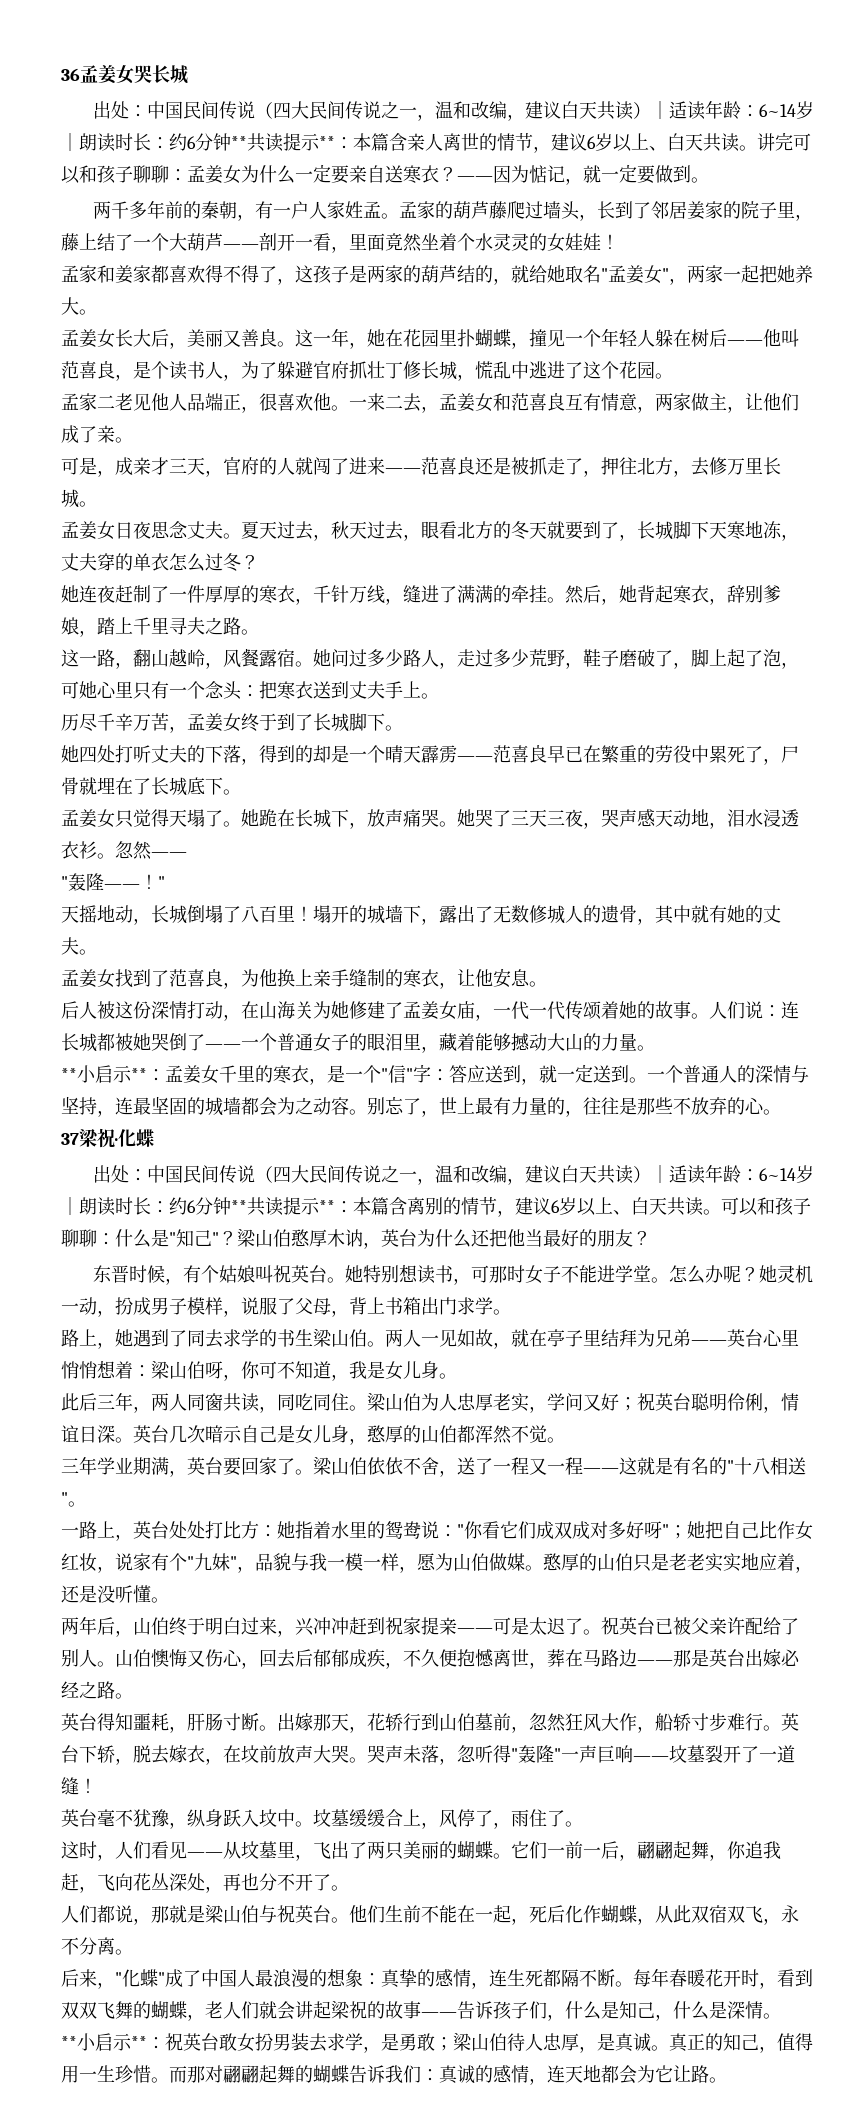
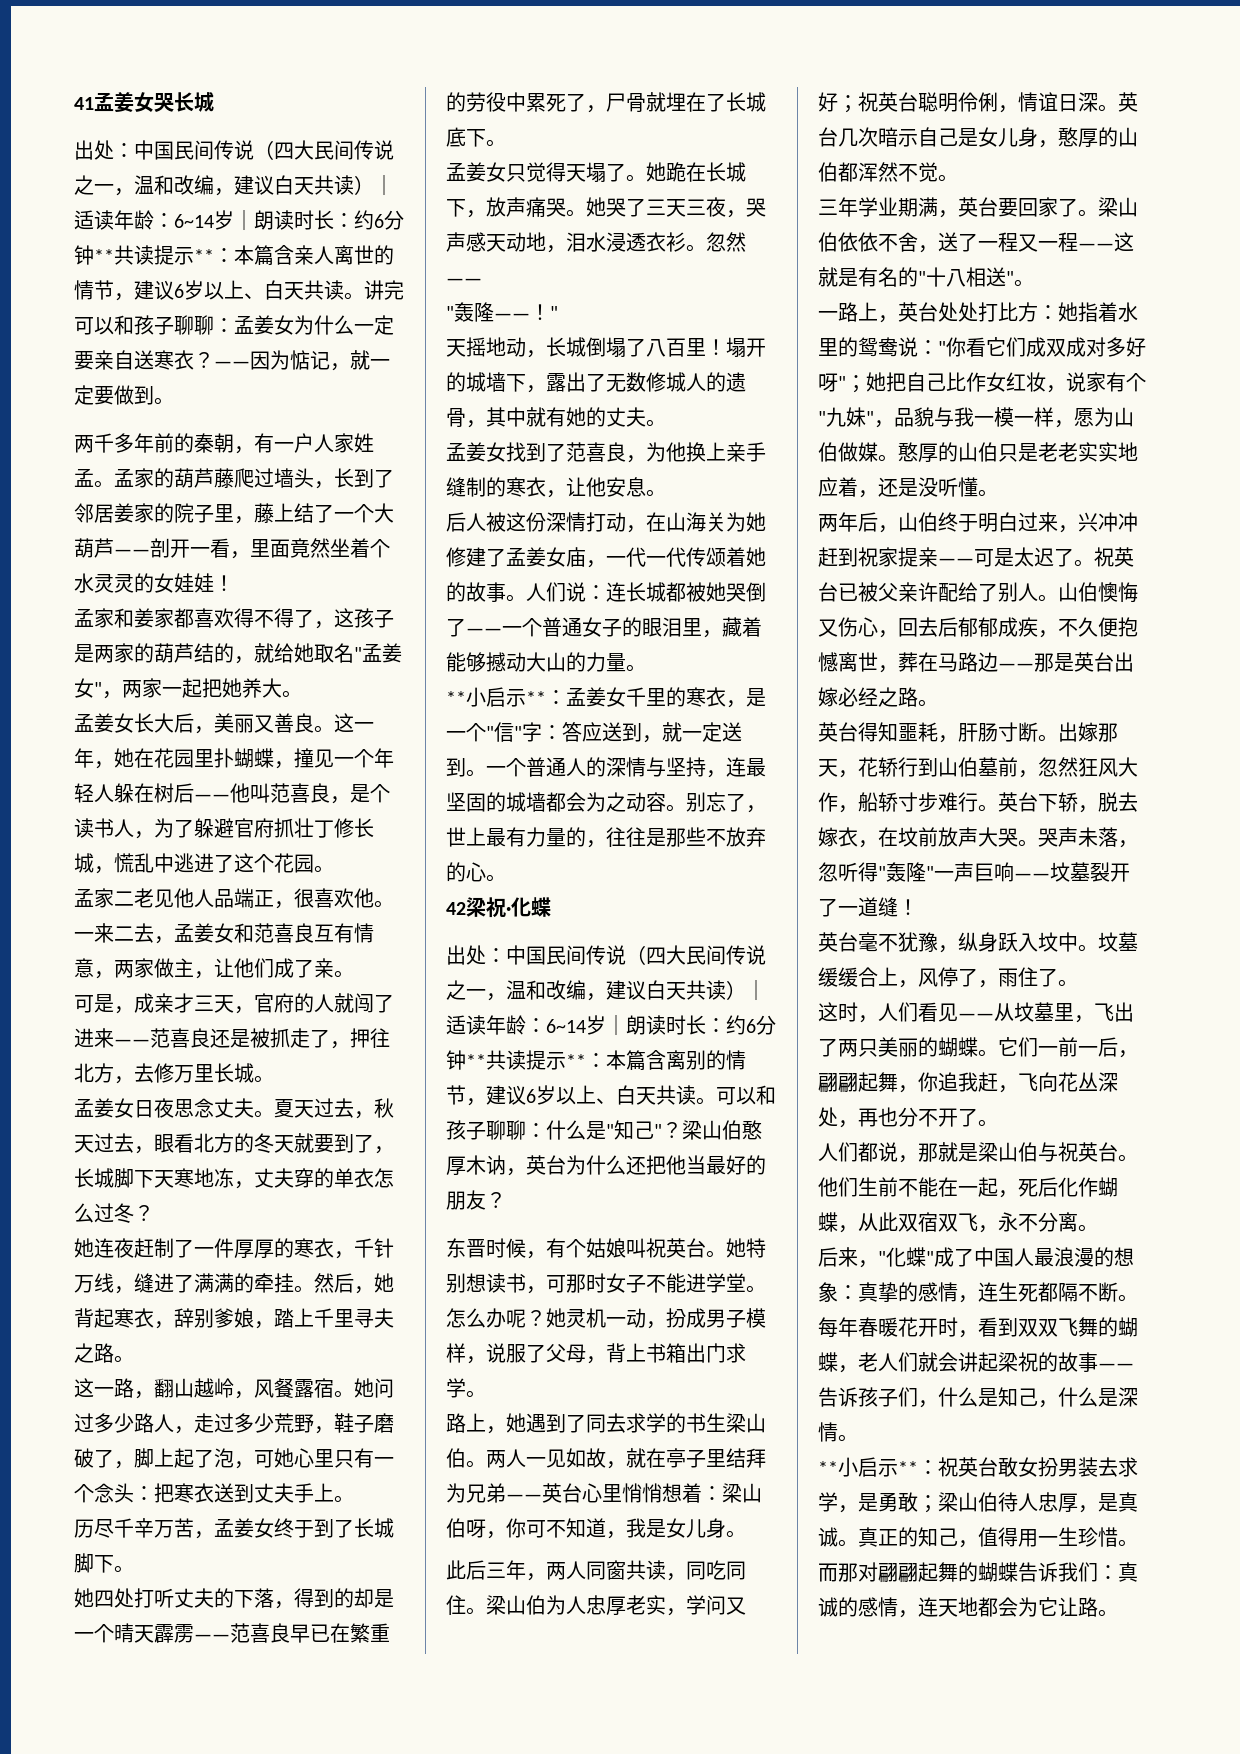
[61,68,80,81] 36 -> [74,97,94,110] 41
[61,1133,79,1145] 37 -> [446,902,466,915] 42

